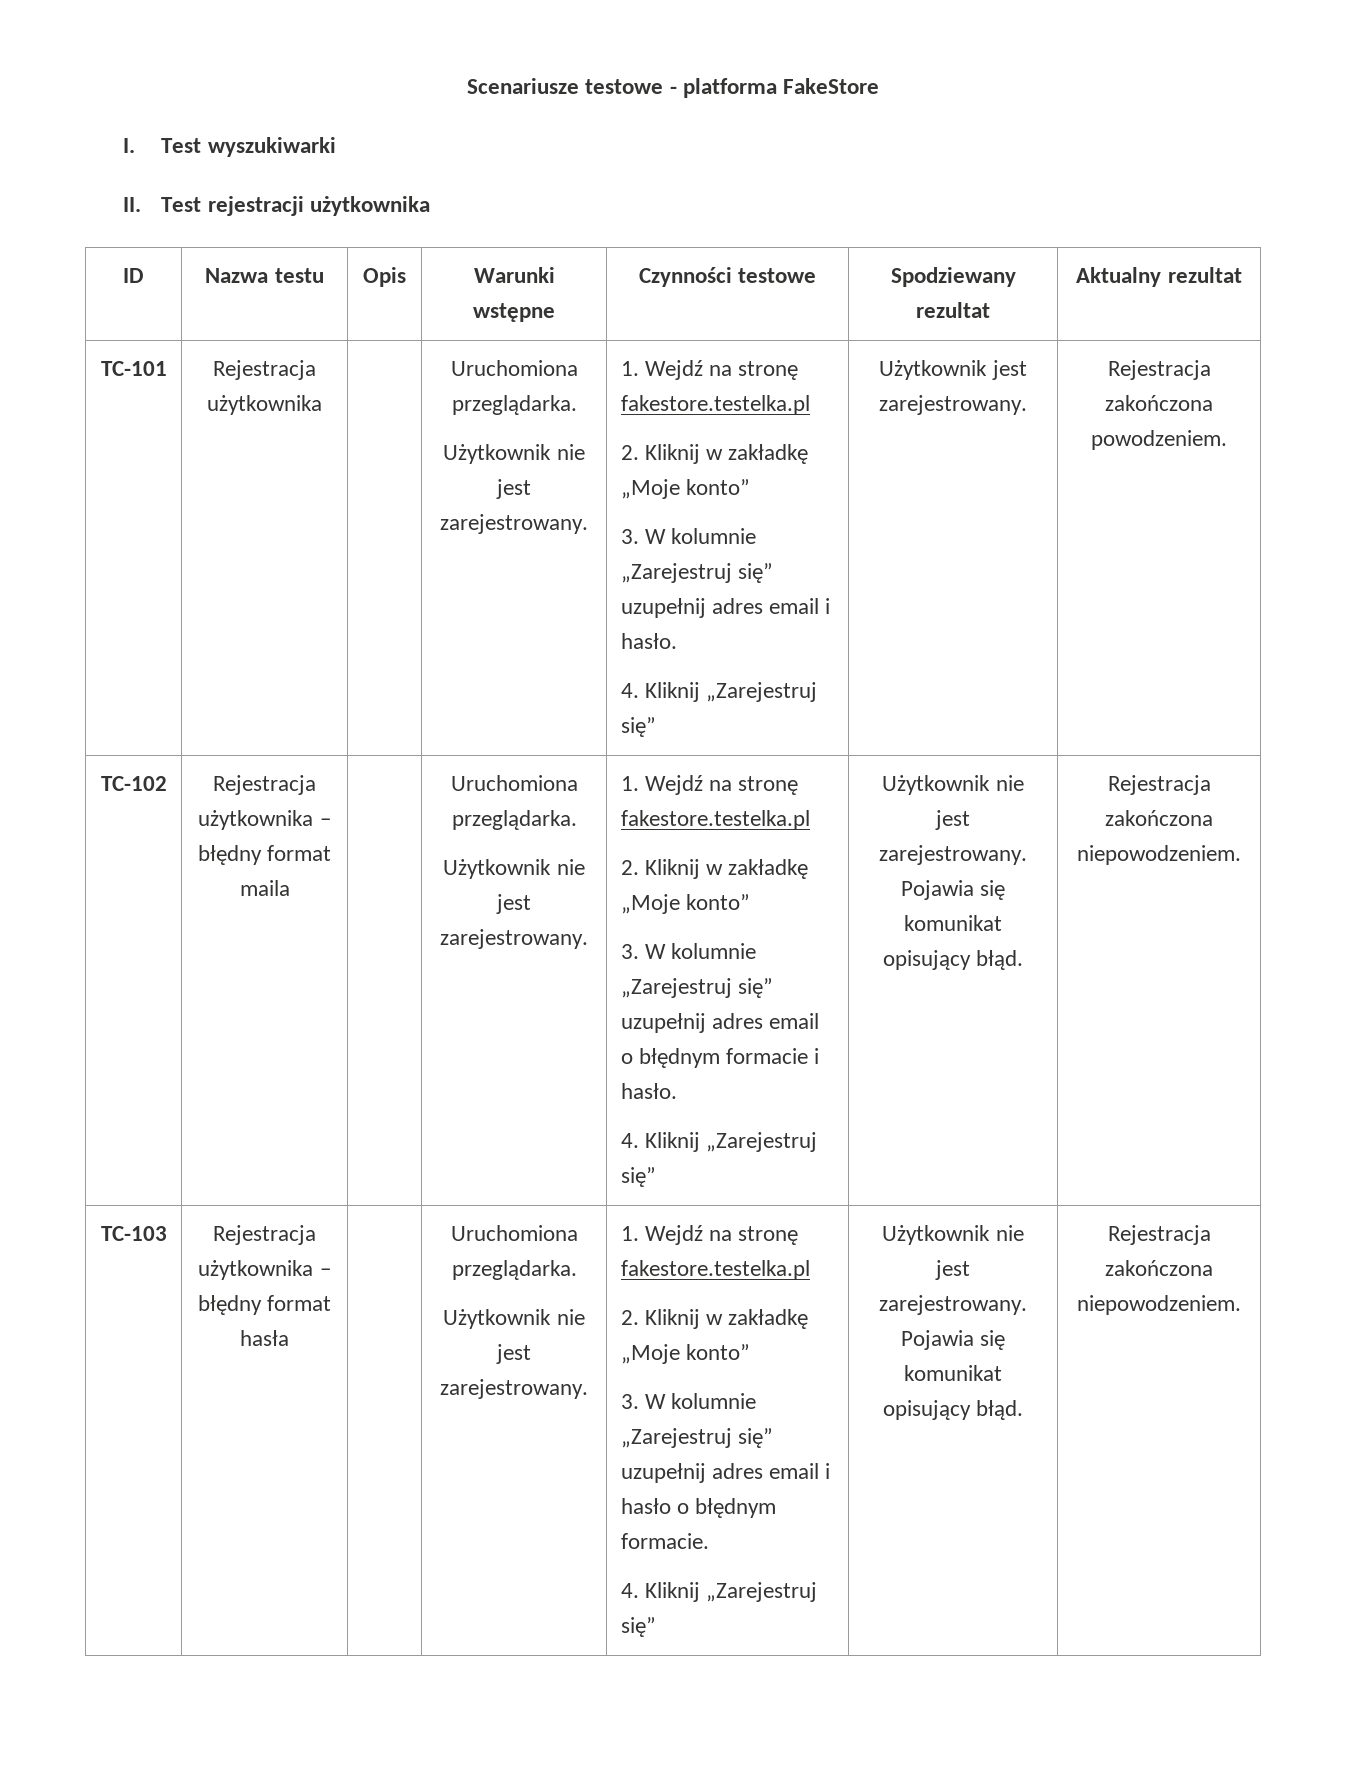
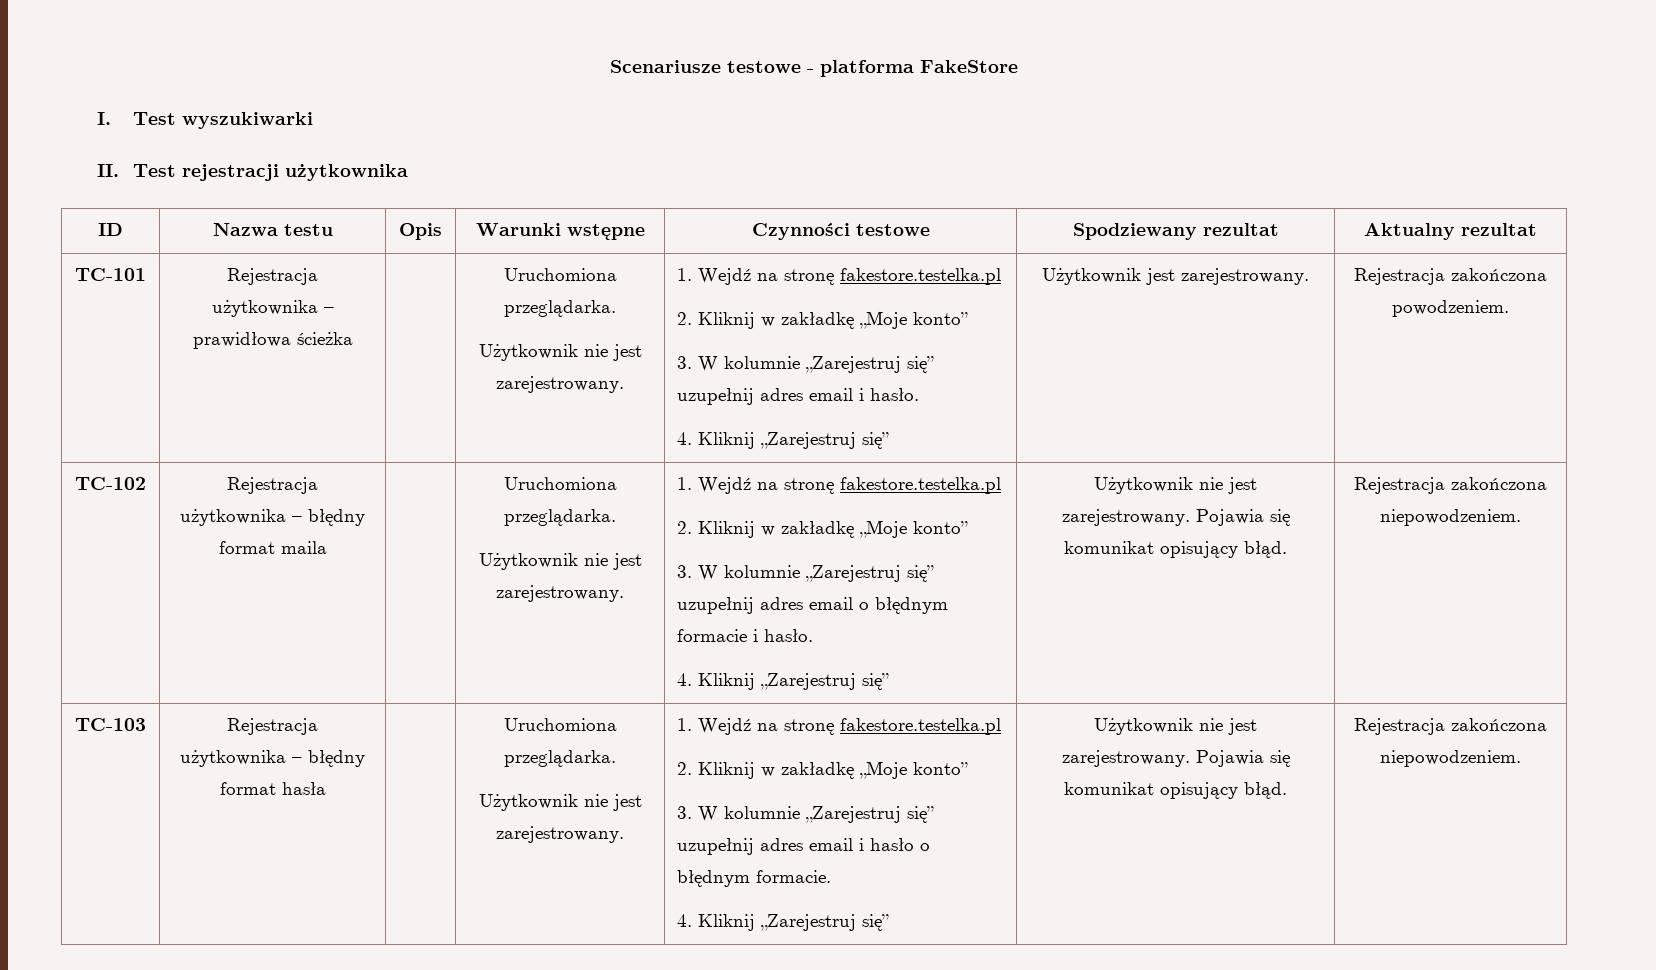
(322, 405) none -> [323,307,334,313] [192,332,353,349] – prawidłowa ścieżka

